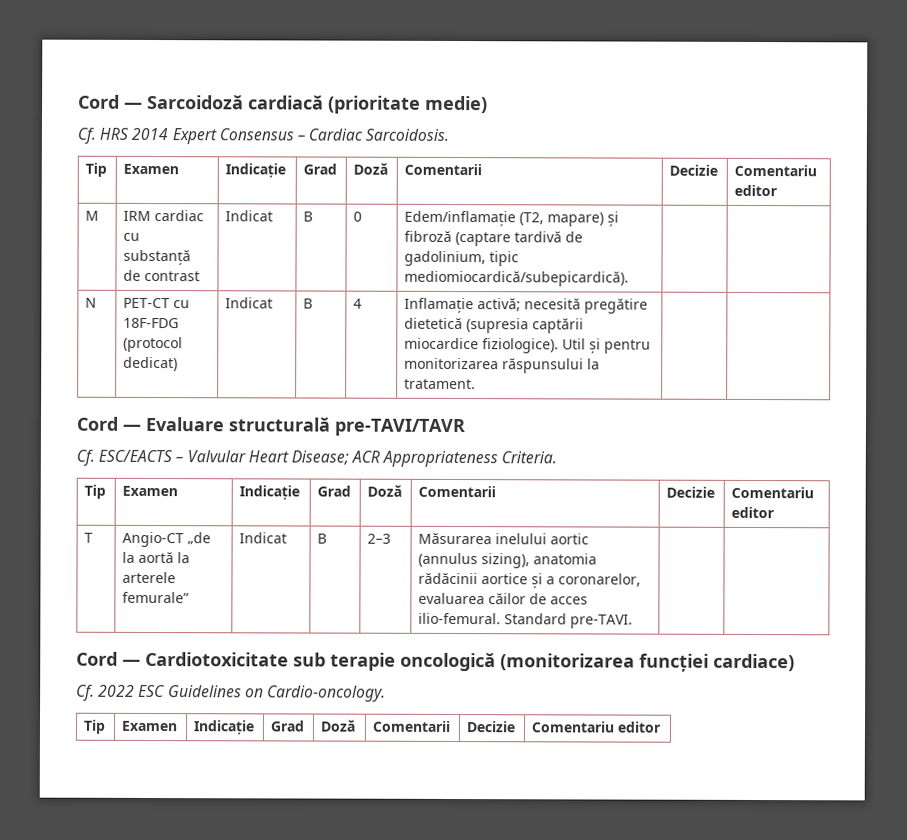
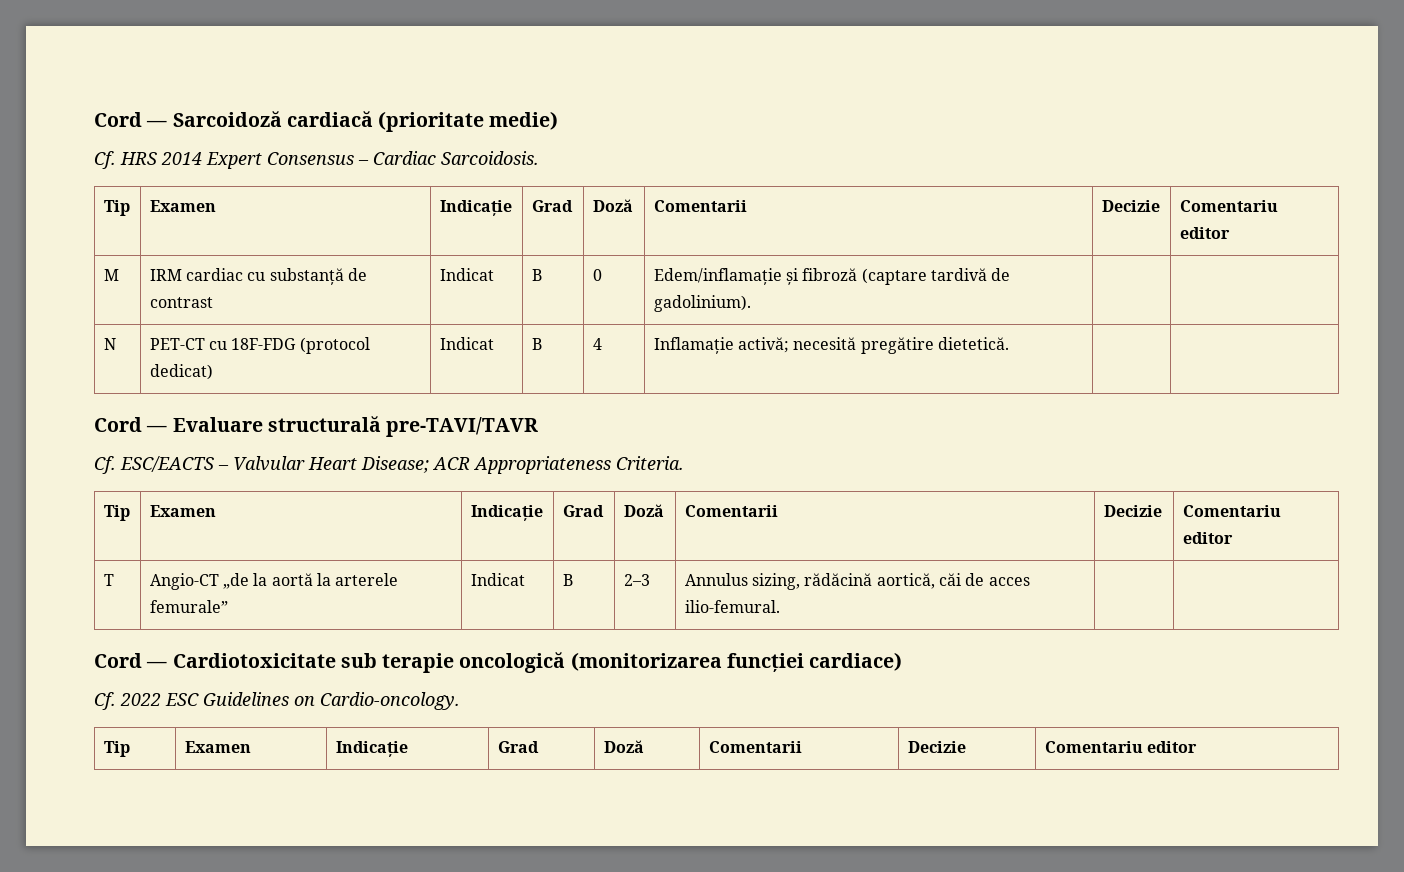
[519,212,605,227] (T2, mapare) -> (782, 276) none
[404,250,520,267] [404,270,630,287] gadolinium, tipic mediomiocardică/subepicardică). -> [653,295,751,312] gadolinium).
[404,317,585,334] [404,337,652,354] [404,357,601,374] [404,378,477,390] dietetică (supresia captării miocardice fiziologice). Util și pentru monitorizarea răspunsului la tratament. -> [938,337,1010,350] dietetică.
[418,532,590,545] [418,552,598,569] [418,572,642,589] [418,592,527,605] Măsurarea inelului aortic (annulus sizing), anatomia rădăcinii aortice și a coronarelor, evaluarea căilor -> [684,573,962,590] Annulus sizing, rădăcină aortică, căi
[504,613,634,629] Standard pre-TAVI. -> (780, 606) none

